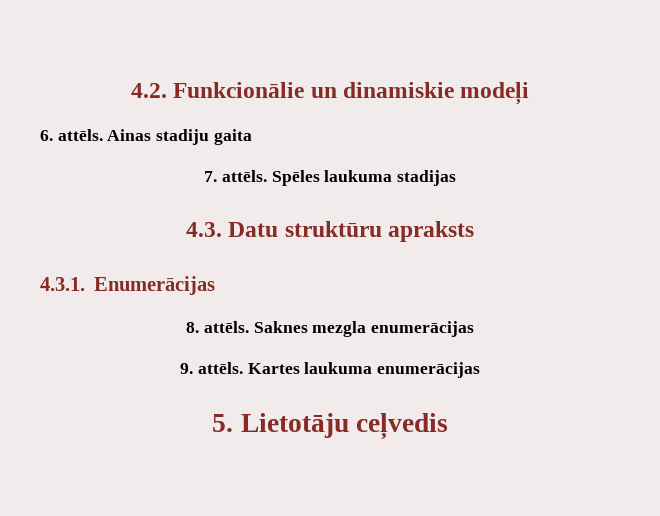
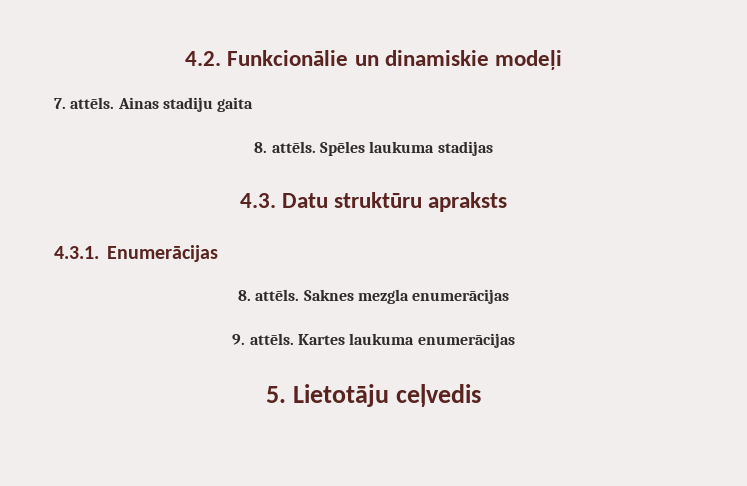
[40,130,53,141] 6. -> [54,98,66,109] 7.
[204,171,218,182] 7. -> [254,142,268,153] 8.

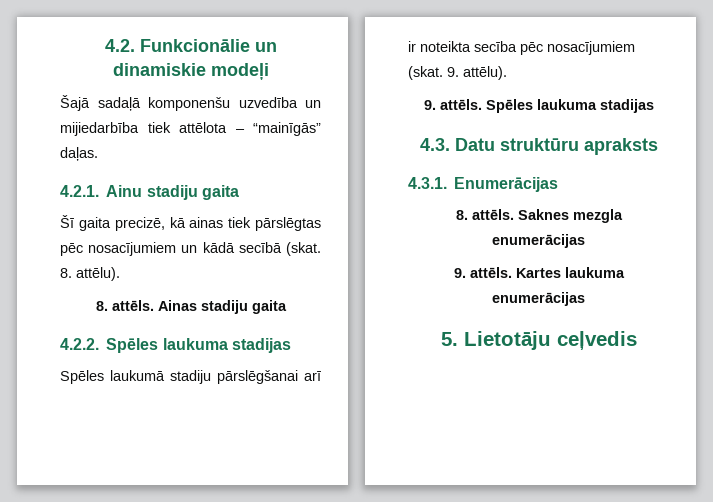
[54,97,254,112] [254,142,268,153] 7. attēls. Ainas stadiju gaita // 8. -> [60,95,321,111] [60,122,321,136] [60,147,98,161] [60,185,239,200] [60,215,321,231] [60,242,321,256] [60,267,120,281] [95,300,287,314] [60,338,291,353] [60,370,321,384] [408,41,635,55] [408,66,507,80] [423,100,436,110] Šajā sadaļā komponenšu uzvedība un mijiedarbība tiek attēlota – “mainīgās” daļas. // 4.2.1. Ainu stadiju gaita // Šī gaita precizē, kā ainas tiek pārslēgtas pēc nosacījumiem un kādā secībā (skat. 8. attēlu). // 8. attēls. Ainas stadiju gaita // 4.2.2. Spēles laukuma stadijas // Spēles laukumā stadiju pārslēgšanai arī ir noteikta secība pēc nosacījumiem (skat. 9. attēlu). // 9.

